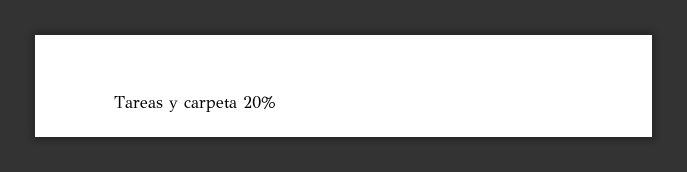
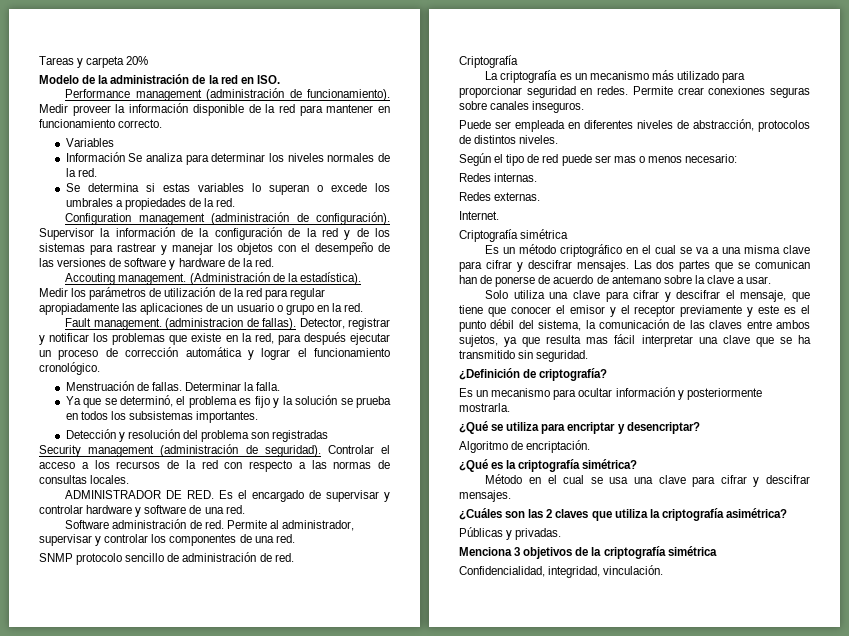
(276, 102) none -> [39,74,280,84] [65,88,390,101] [39,103,390,116] [39,119,163,128] [65,138,114,147] [65,152,390,165] [65,168,97,177] [65,183,391,195] [65,198,236,210] [65,212,390,225] [39,227,391,240] [39,242,390,255] [39,258,274,270] [65,272,361,285] [39,287,325,300] [39,303,364,315] [65,318,391,330] [39,332,390,345] [39,347,390,360] [39,362,100,375] [65,381,281,391] [65,395,391,408] [65,411,259,423] [65,429,329,442] [39,444,390,457] [39,460,390,472] [39,475,130,484] [65,490,390,502] [39,505,245,517] [65,519,354,531] [39,534,295,546] [39,552,294,565] [459,55,518,68] [485,70,746,83] [459,86,810,98] [459,101,585,113] [459,119,810,132] [459,135,559,144] [459,153,738,166] [459,173,538,182] [459,192,541,201] [459,211,499,220] [459,229,569,242] [485,244,811,257] [459,260,810,272] [459,275,772,287] [485,290,810,302] [459,305,810,317] [459,319,810,332] [459,334,811,347] [459,350,589,362] [459,368,608,381] [459,387,762,400] [459,403,510,412] [459,421,700,434] [459,440,591,453] [459,459,638,472] [485,474,810,487] [459,490,511,502] [459,508,787,521] [459,527,562,540] [459,546,717,559] [459,565,664,578] // Modelo de la administración de la red en ISO. // Performance management (administración de funcionamiento). Medir proveer la información disponible de la red para mantener en funcionamiento correcto. // Variables // Información Se analiza para determinar los niveles normales de la red. // Se determina si estas variables lo superan o excede los umbrales a propiedades de la red. // Configuration management (administración de configuración). Supervisor la información de la configuración de la red y de los sistemas para rastrear y manejar los objetos con el desempeño de las versiones de software y hardware de la red. // Accouting management. (Administración de la estadística). Medir los parámetros de utilización de la red para regular apropiadamente las aplicaciones de un usuario o grupo en la red. // Fault management. (administracion de fallas). Detector, registrar y notificar los problemas que existe en la red, para después ejecutar un proceso de corrección automática y lograr el funcionamiento cronológico. // Menstruación de fallas. Determinar la falla. // Ya que se determinó, el problema es fijo y la solución se prueba en todos los subsistemas importantes. // Detección y resolución del problema son registradas // Security management (administración de seguridad). Controlar el acceso a los recursos de la red con respecto a las normas de consultas locales. // ADMINISTRADOR DE RED. Es el encargado de supervisar y controlar hardware y software de una red. // Software administración de red. Permite al administrador, supervisar y controlar los componentes de una red. // SNMP protocolo sencillo de administración de red. // Criptografía // La criptografía es un mecanismo más utilizado para proporcionar seguridad en redes. Permite crear conexiones seguras sobre canales inseguros. // Puede ser empleada en diferentes niveles de abstracción, protocolos de distintos niveles. // Según el tipo de red puede ser mas o menos necesario: // Redes internas. // Redes externas. // Internet. // Criptografía simétrica // Es un método criptográfico en el cual se va a una misma clave para cifrar y descifrar mensajes. Las dos partes que se comunican han de ponerse de acuerdo de antemano sobre la clave a usar. // Solo utiliza una clave para cifrar y descifrar el mensaje, que tiene que conocer el emisor y el receptor previamente y este es el punto débil del sistema, la comunicación de las claves entre ambos sujetos, ya que resulta mas fácil interpretar una clave que se ha transmitido sin seguridad. // ¿Definición de criptografía? // Es un mecanismo para ocultar información y posteriormente mostrarla. // ¿Qué se utiliza para encriptar y desencriptar? // Algoritmo de encriptación. // ¿Qué es la criptografía simétrica? // Método en el cual se usa una clave para cifrar y descifrar mensajes. // ¿Cuáles son las 2 claves que utiliza la criptografía asimétrica? // Públicas y privadas. // Menciona 3 objetivos de la criptografía simétrica // Confidencialidad, integridad, vinculación.

